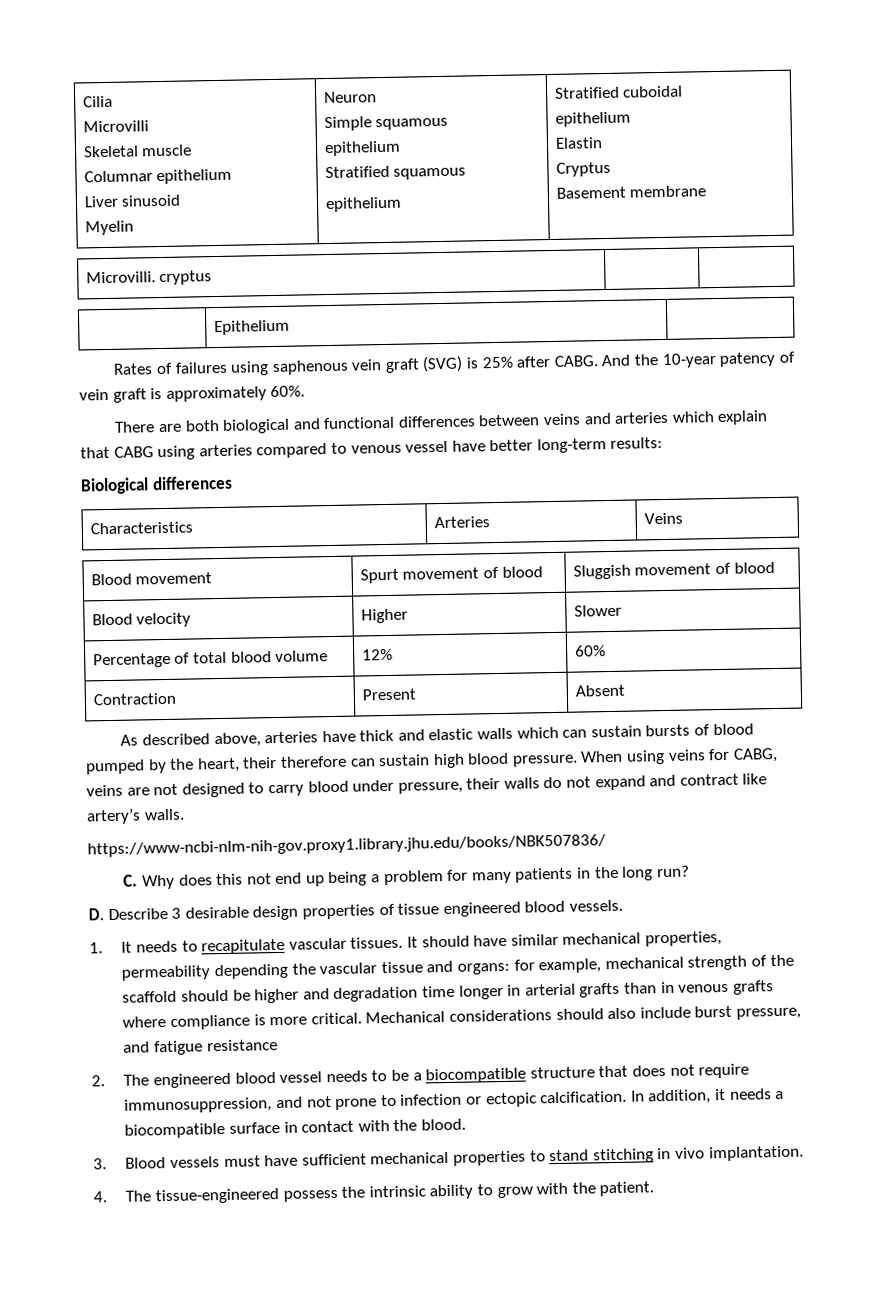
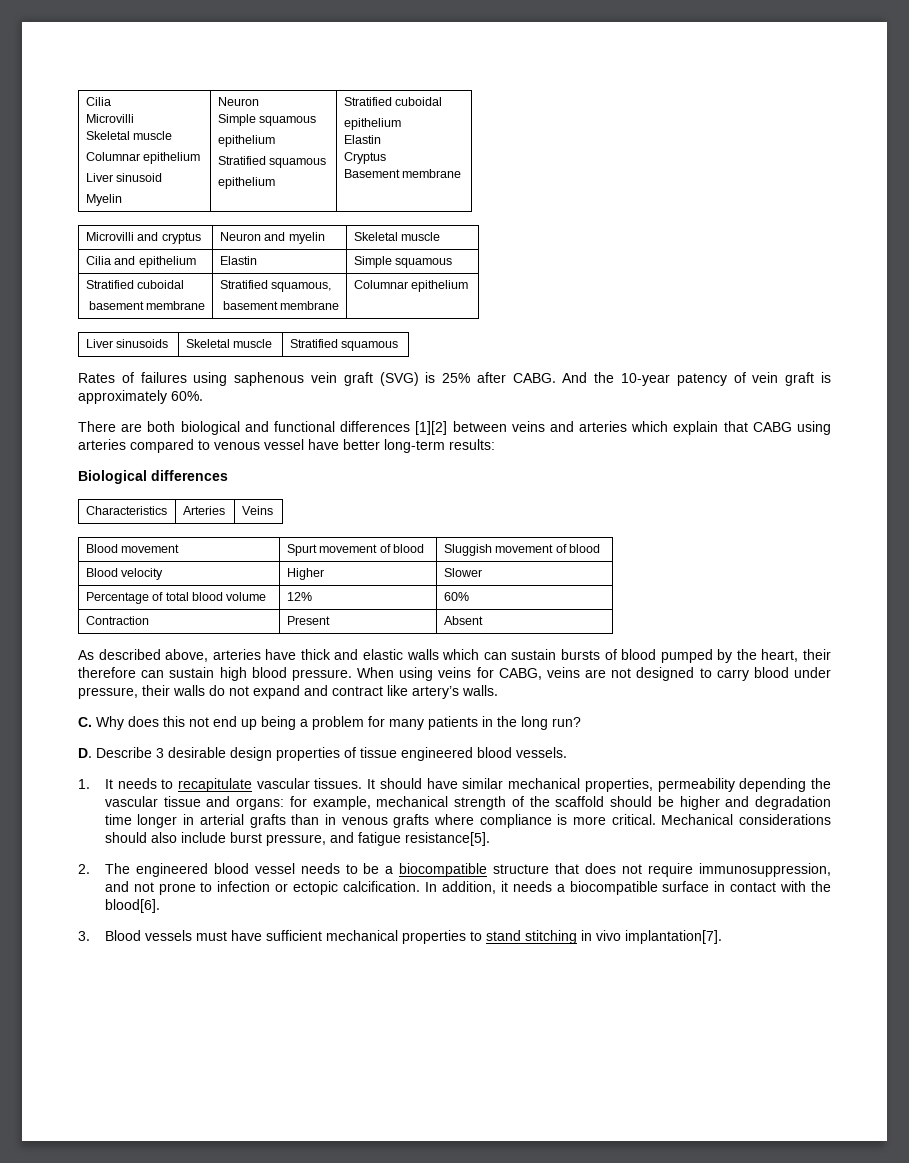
[85,271,156,284] Microvilli. -> [85,232,159,241] Microvilli and
[213,319,290,336] | // | Epithelium | -> [219,232,325,244] [353,232,441,241] [85,256,196,268] [219,256,257,265] [353,256,453,268] [85,280,185,289] [88,301,206,310] [219,280,332,292] [222,301,340,310] [353,280,469,292] [85,339,169,348] [185,339,273,348] [289,339,399,351] Neuron and myelin | Skeletal muscle // Cilia and epithelium | Elastin | Simple squamous // Stratified cuboidal // basement membrane | Stratified squamous, // basement membrane | Columnar epithelium // Liver sinusoids | Skeletal muscle | Stratified squamous
(476, 421) none -> [415,421,448,435] [1][2]
[87,834,606,858] // https://www-ncbi-nlm-nih-gov.proxy1.library.jhu.edu/books/NBK507836/ -> (498, 690) none
[206,1039,278,1052] resistance -> [404,832,490,846] resistance[5].
[420,1118,466,1131] blood. -> [104,899,160,913] blood[6].
[708,1145,804,1162] [93,1181,655,1205] implantation. // 4. The tissue-engineered possess the intrinsic ability to grow with the patient. -> [624,930,722,944] implantation[7].

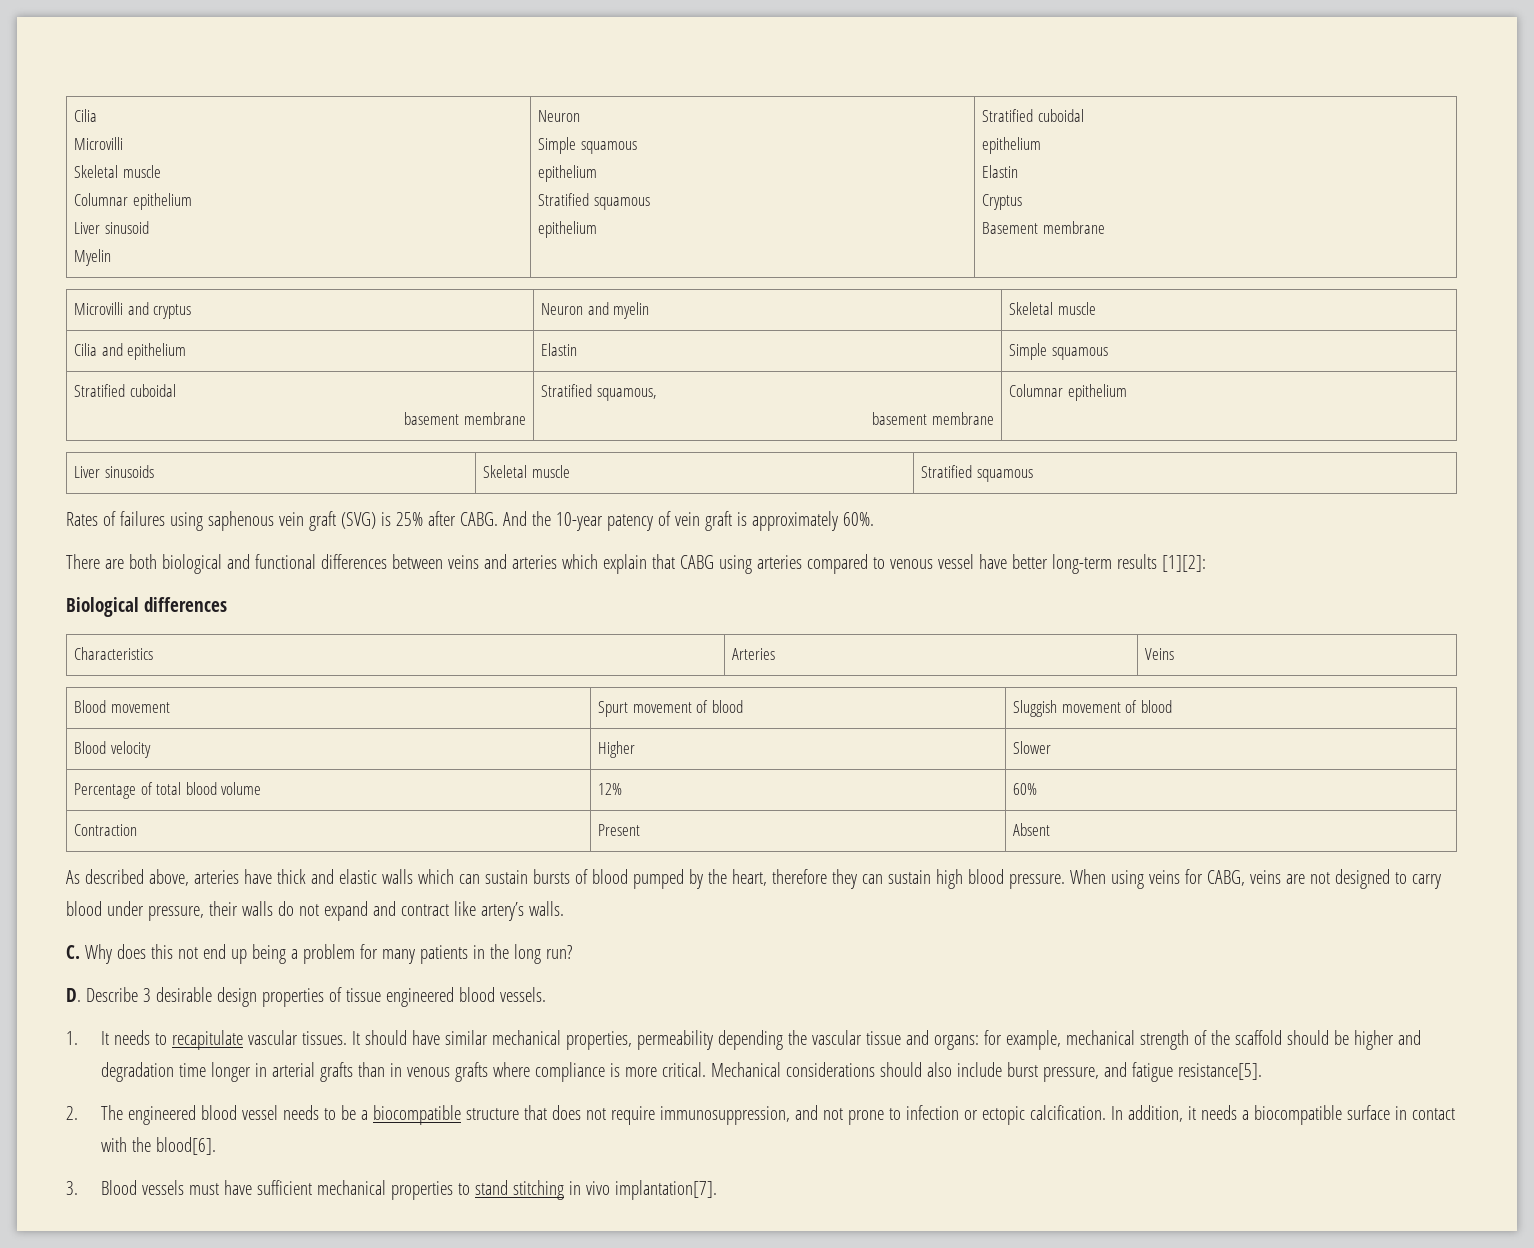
[415,421,448,435] [1][2] -> (387, 561) none
[449,439,495,450] results: -> [1116,554,1206,572] results [1][2]:
[802,649,831,660] [78,667,136,678] their therefore -> [771,869,857,889] therefore they

